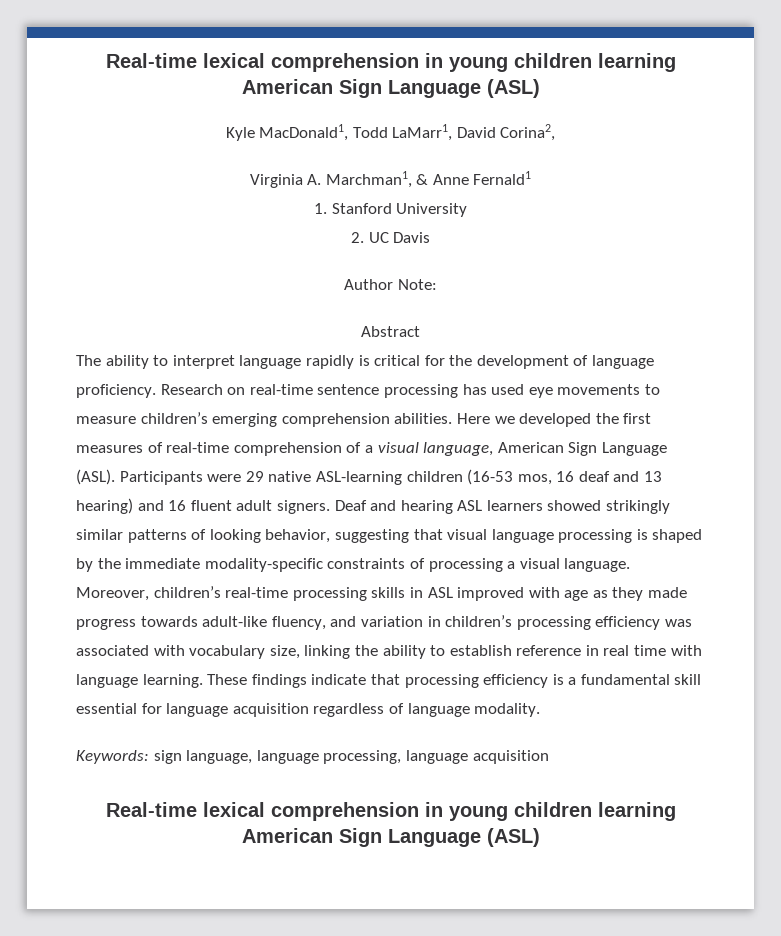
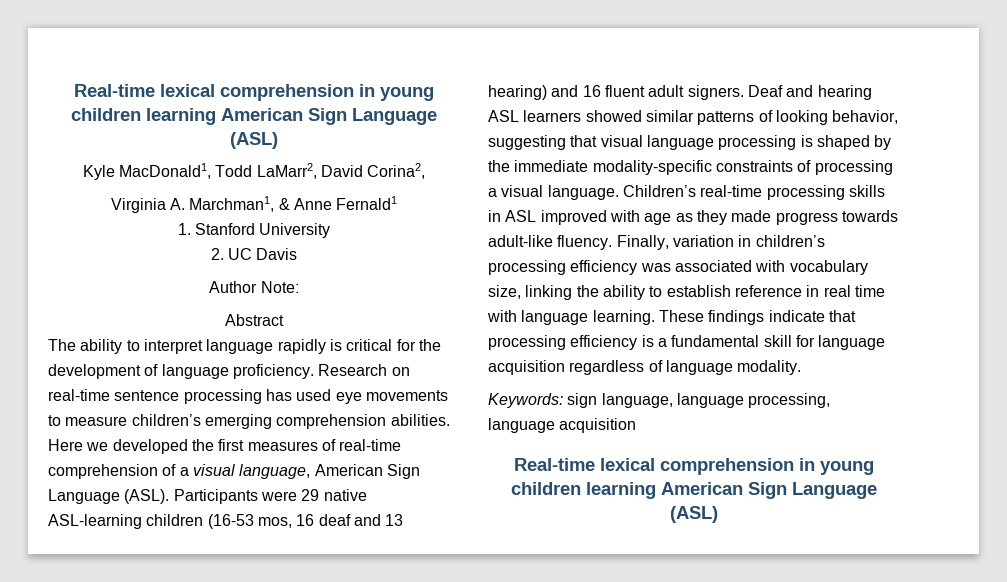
[392,124,453,141] LaMarr1, -> [256,163,317,179] LaMarr2,
[606,500,671,514] strikingly -> (642, 116) none
[76,586,221,601] Moreover, children’s -> [622,185,696,197] Children’s
[271,616,357,630] fluency, and -> [557,235,669,250] fluency. Finally,
[76,703,137,714] essential -> (792, 341) none

